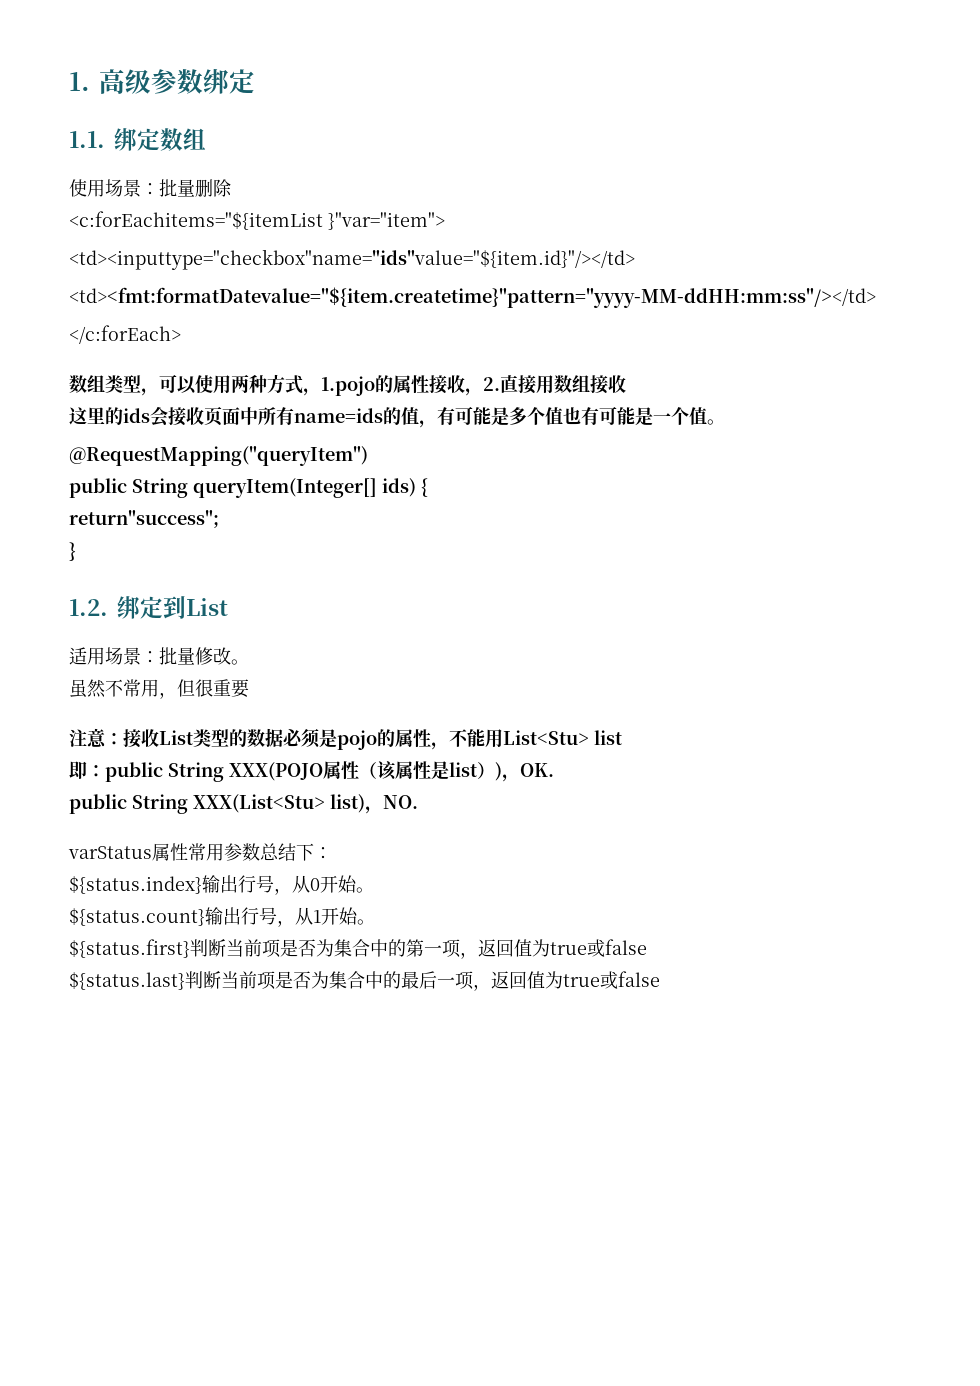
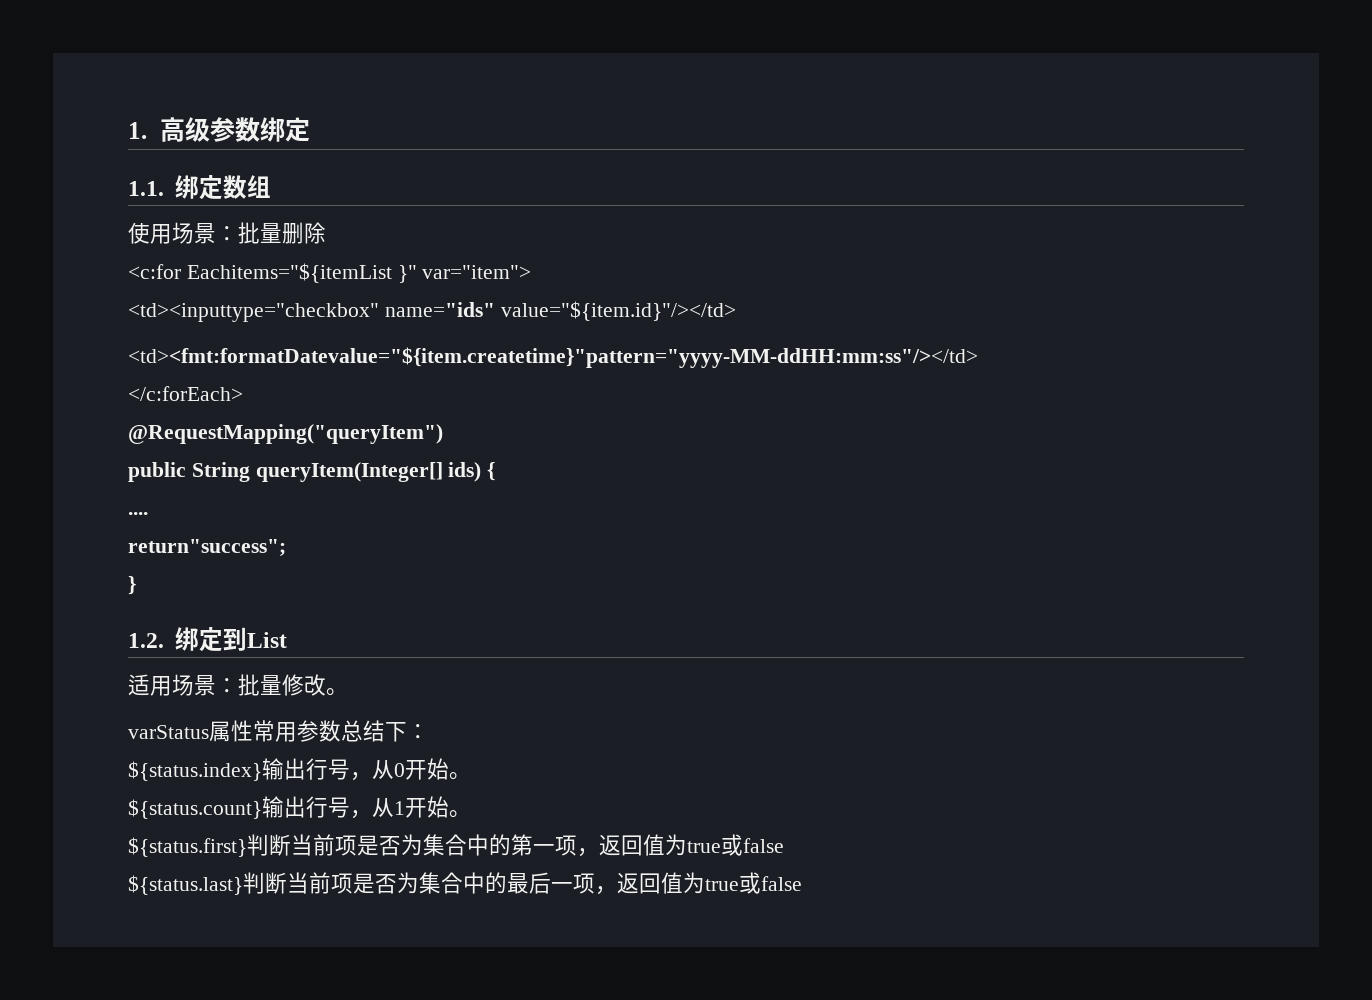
[69,211,445,230] [69,249,635,270] [69,287,876,308] [69,325,181,344] [69,374,626,396] [69,406,725,428] <c:forEachitems="${itemList }"var="item"> // <td><inputtype="checkbox"name="ids"value="${item.id}"/></td> // <td><fmt:formatDatevalue="${item.createtime}"pattern="yyyy-MM-ddHH:mm:ss"/></td> // </c:forEach> // 数组类型，可以使用两种方式，1.pojo的属性接收，2.直接用数组接收 // 这里的ids会接收页面中所有name=ids的值，有可能是多个值也有可能是一个值。 -> [128,263,532,283] [128,301,736,322] [128,347,978,368] [128,386,243,401] <c:for Eachitems="${itemList }" var="item"> // <td><inputtype="checkbox" name="ids" value="${item.id}"/></td> // <td><fmt:formatDatevalue="${item.createtime}"pattern="yyyy-MM-ddHH:mm:ss"/></td> // </c:forEach>
(428, 487) none -> [128,512,148,515] // ....
[69,679,249,699] [69,728,622,750] [69,761,554,782] [69,794,418,814] // 虽然不常用，但很重要 // 注意：接收List类型的数据必须是pojo的属性，不能用List<Stu> list // 即：public String XXX(POJO属性（该属性是list）)，OK. // public String XXX(List<Stu> list)，NO. -> (348, 692) none

